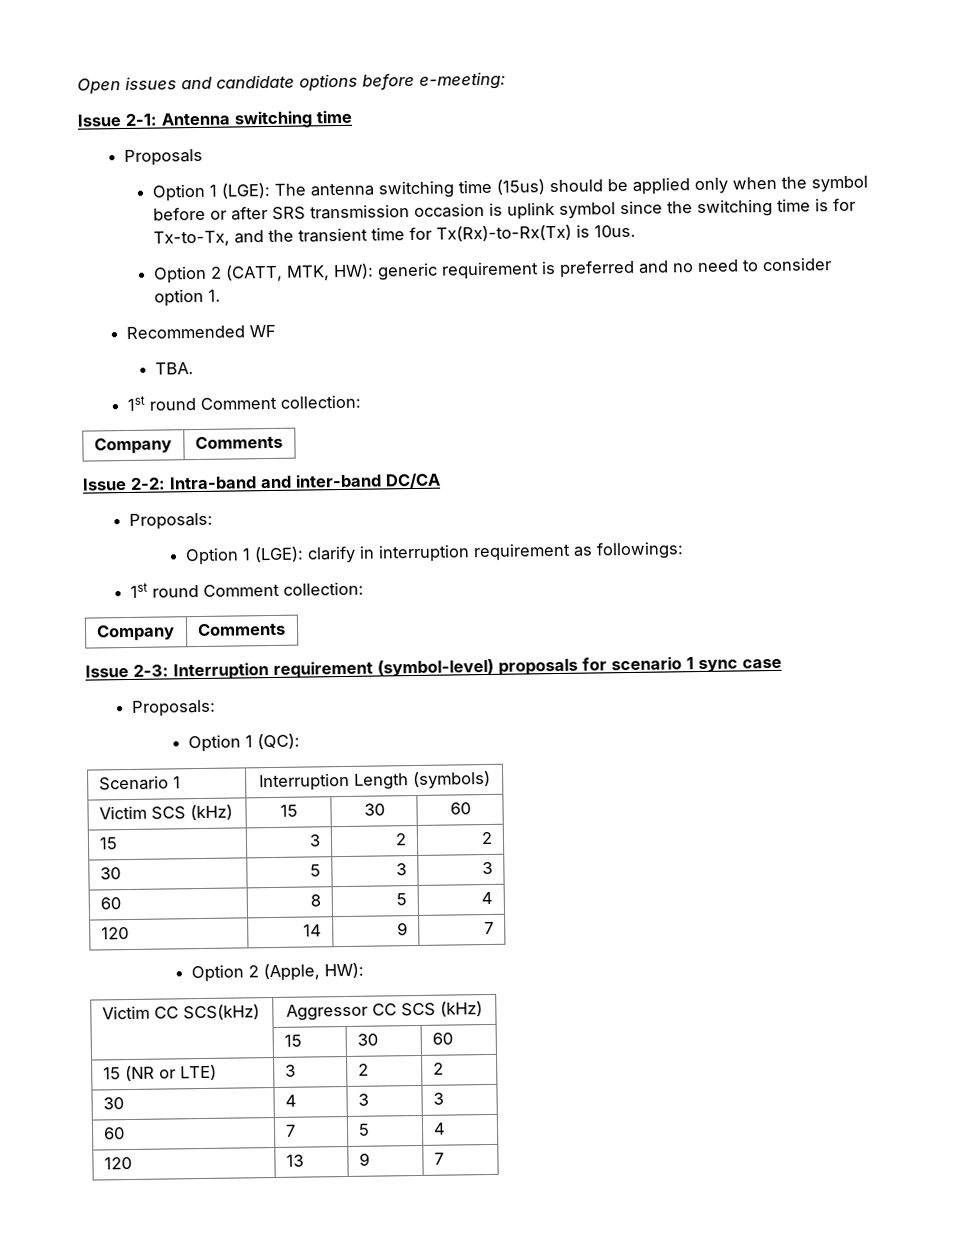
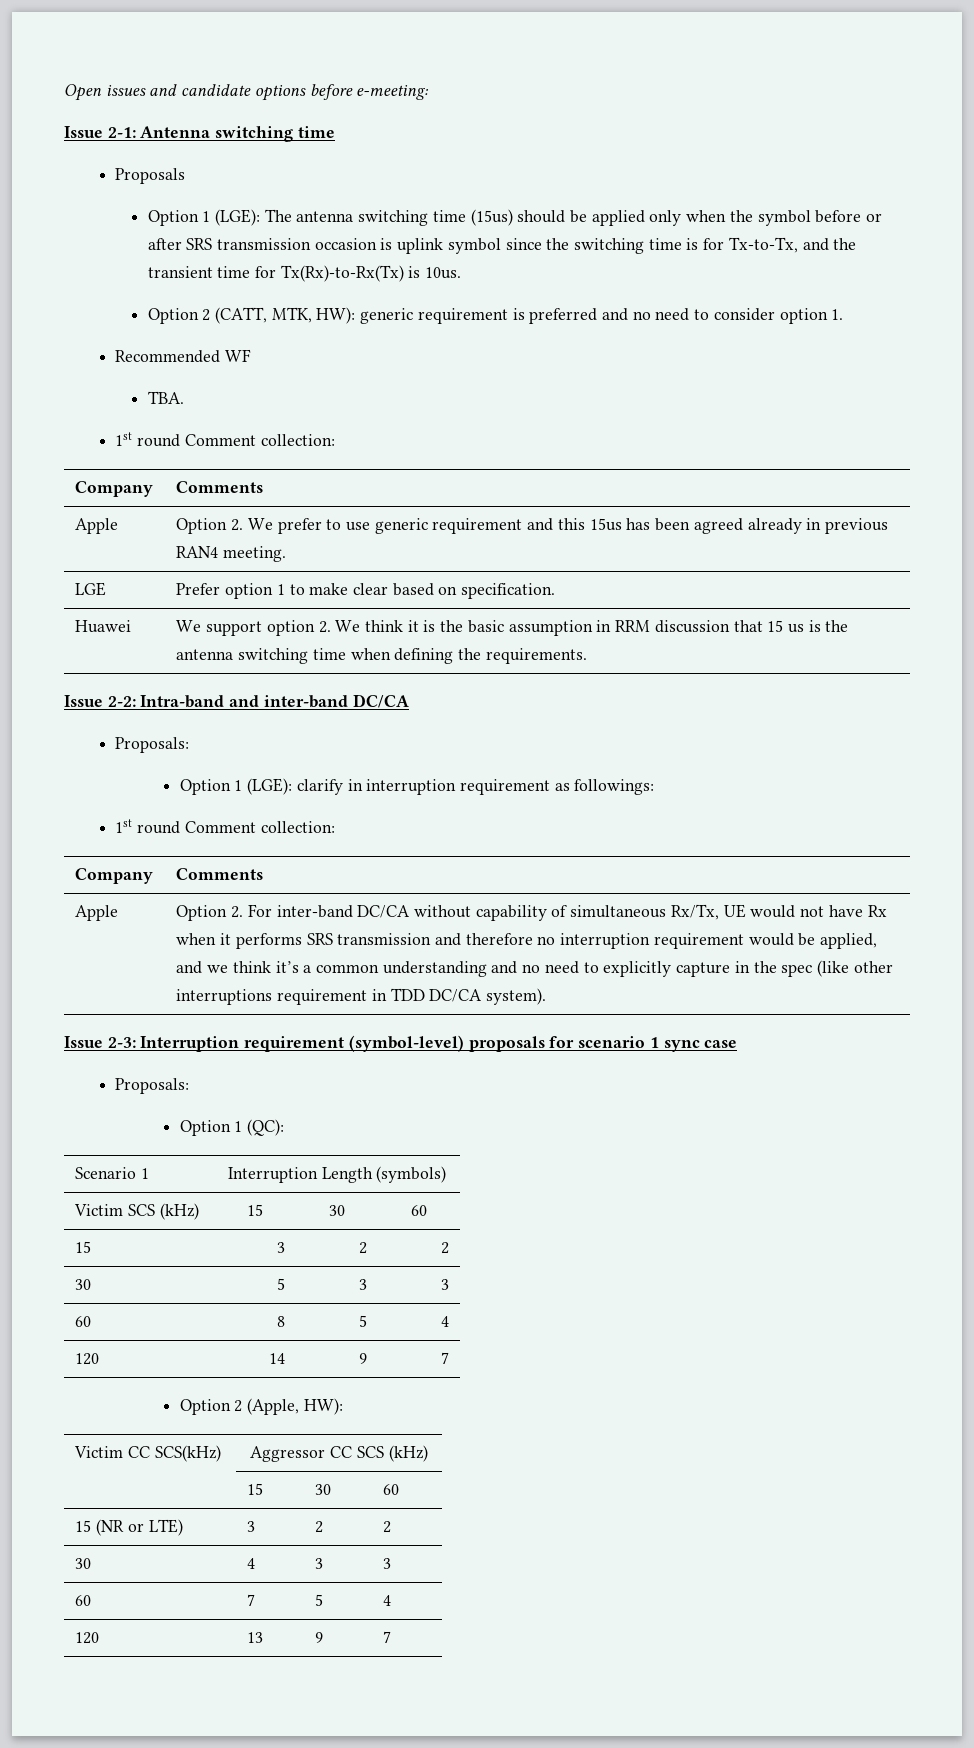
(283, 442) none -> [75,518,119,534] [176,518,888,534] [176,546,287,562] [75,582,107,596] [176,583,556,599] [75,620,132,633] [176,620,849,636] [176,648,587,664] // Apple | Option 2. We prefer to use generic requirement and this 15us has been agreed already in previous RAN4 meeting. // LGE | Prefer option 1 to make clear based on specification. // Huawei | We support option 2. We think it is the basic assumption in RRM discussion that 15 us is the antenna switching time when defining the requirements.
(286, 629) none -> [75,905,119,921] [176,904,887,921] [176,933,878,949] [176,960,893,977] [176,988,547,1005] // Apple | Option 2. For inter-band DC/CA without capability of simultaneous Rx/Tx, UE would not have Rx when it performs SRS transmission and therefore no interruption requirement would be applied, and we think it’s a common understanding and no need to explicitly capture in the spec (like other interruptions requirement in TDD DC/CA system).

